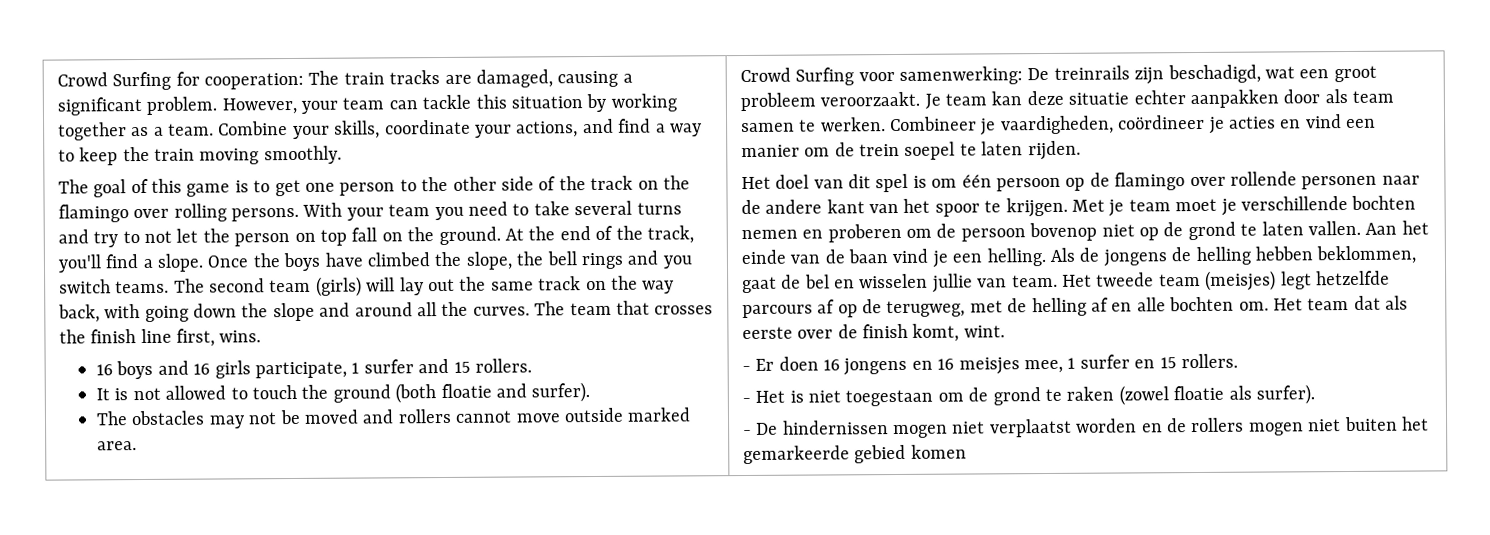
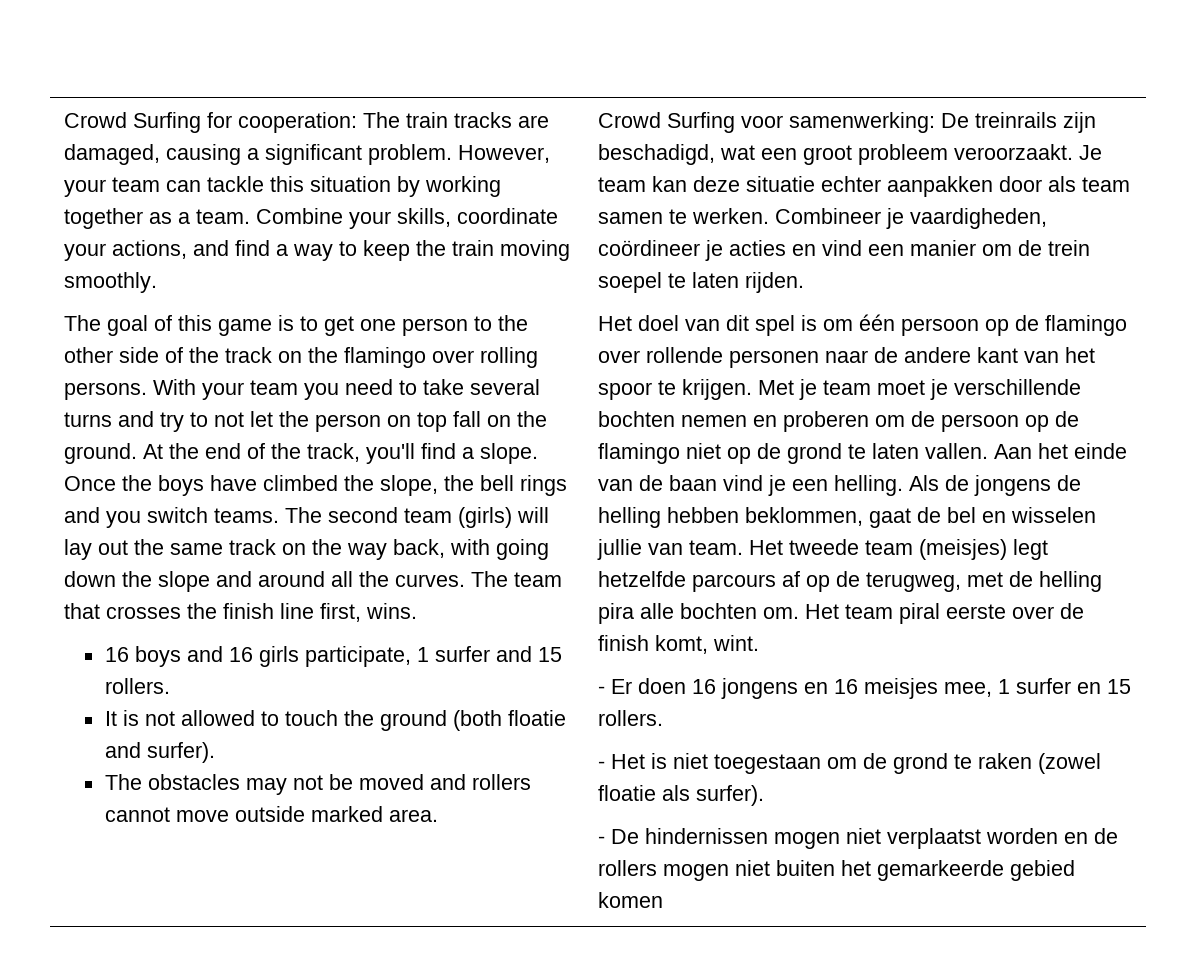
[1029,222,1098,242] bovenop -> [1025,411,1080,432] [598,443,681,464] op de flamingo
[1091,297,1133,312] af en -> [598,603,635,624] pira
[1353,295,1409,310] dat als -> [899,603,941,624] piral

